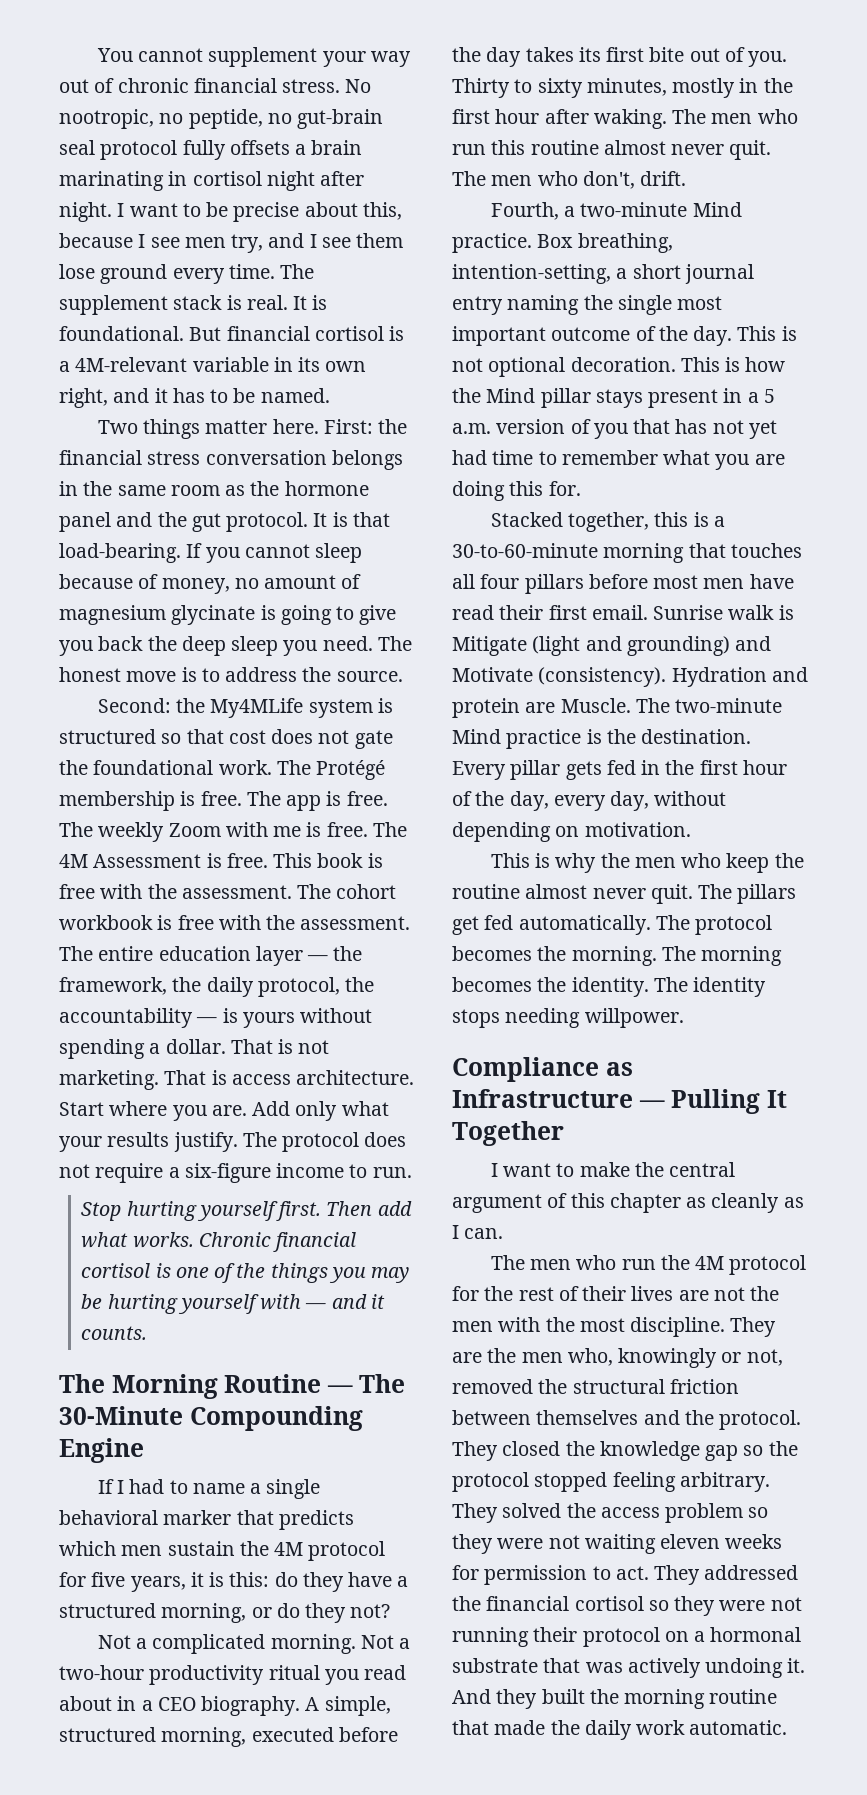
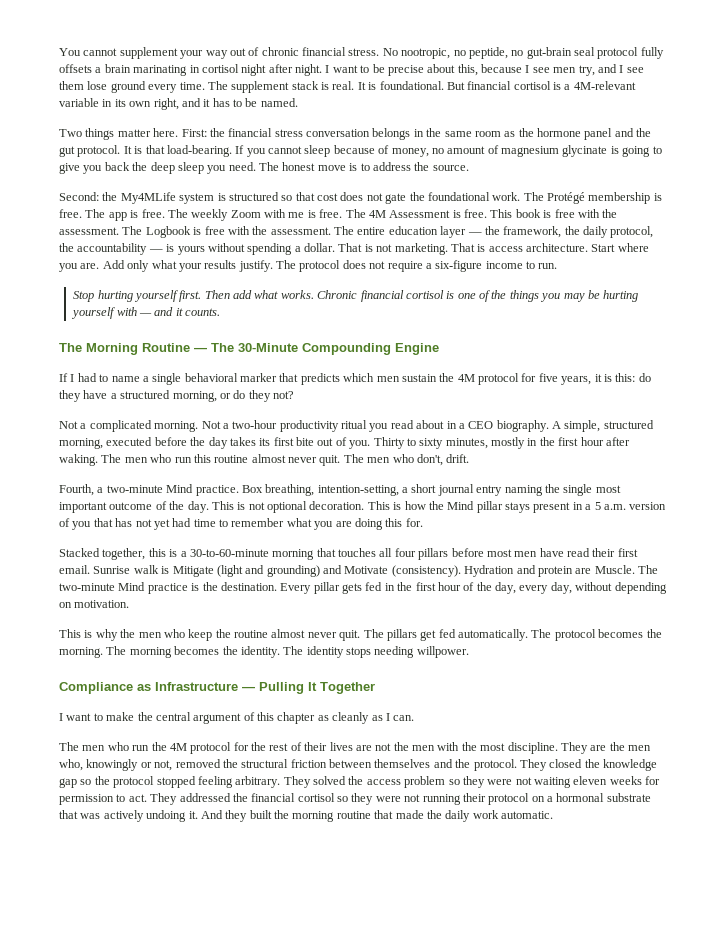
[336,884,397,899] [59,915,153,930] cohort workbook -> [145,226,191,238] Logbook

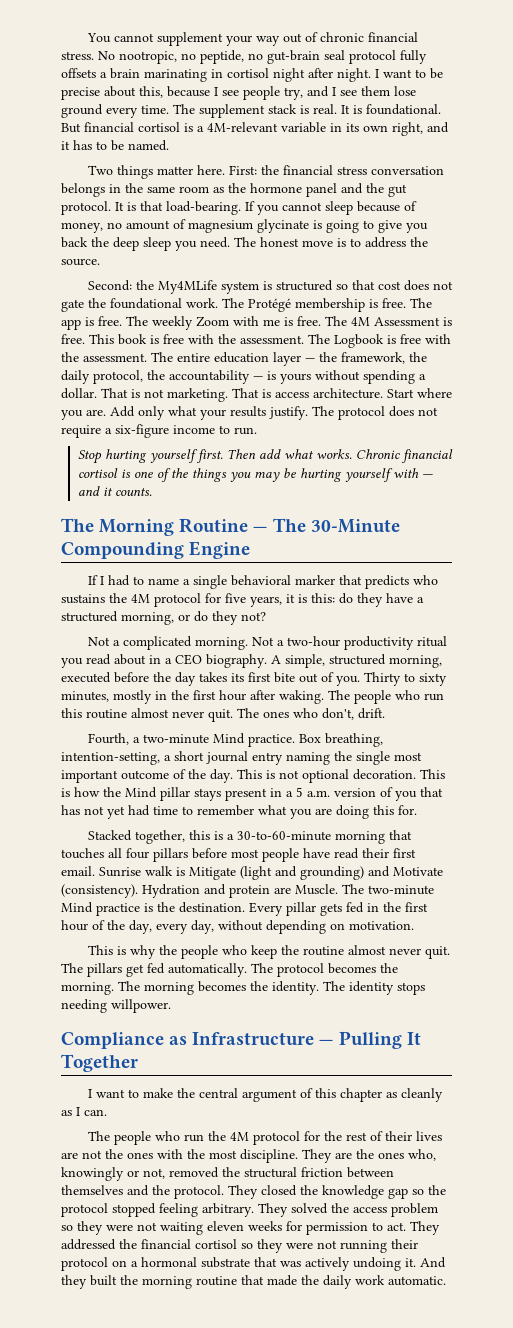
[553,67,577,73] men -> [243,86,280,100] people
[343,373,437,382] which men sustain -> [412,575,438,585] [61,594,105,604] who sustains
[124,457,148,463] men -> [354,690,391,704] people
[367,457,391,463] men -> [263,711,289,718] ones
[514,551,538,557] men -> [262,848,299,862] people
[138,632,162,638] men -> [180,945,218,959] people
[82,745,106,751] men -> [113,1131,151,1145] people
[412,745,435,751] men -> [127,1152,153,1159] ones
[628,745,651,751] men -> [378,1152,404,1159] ones

